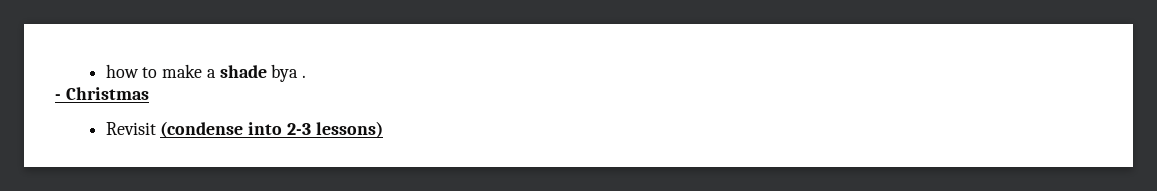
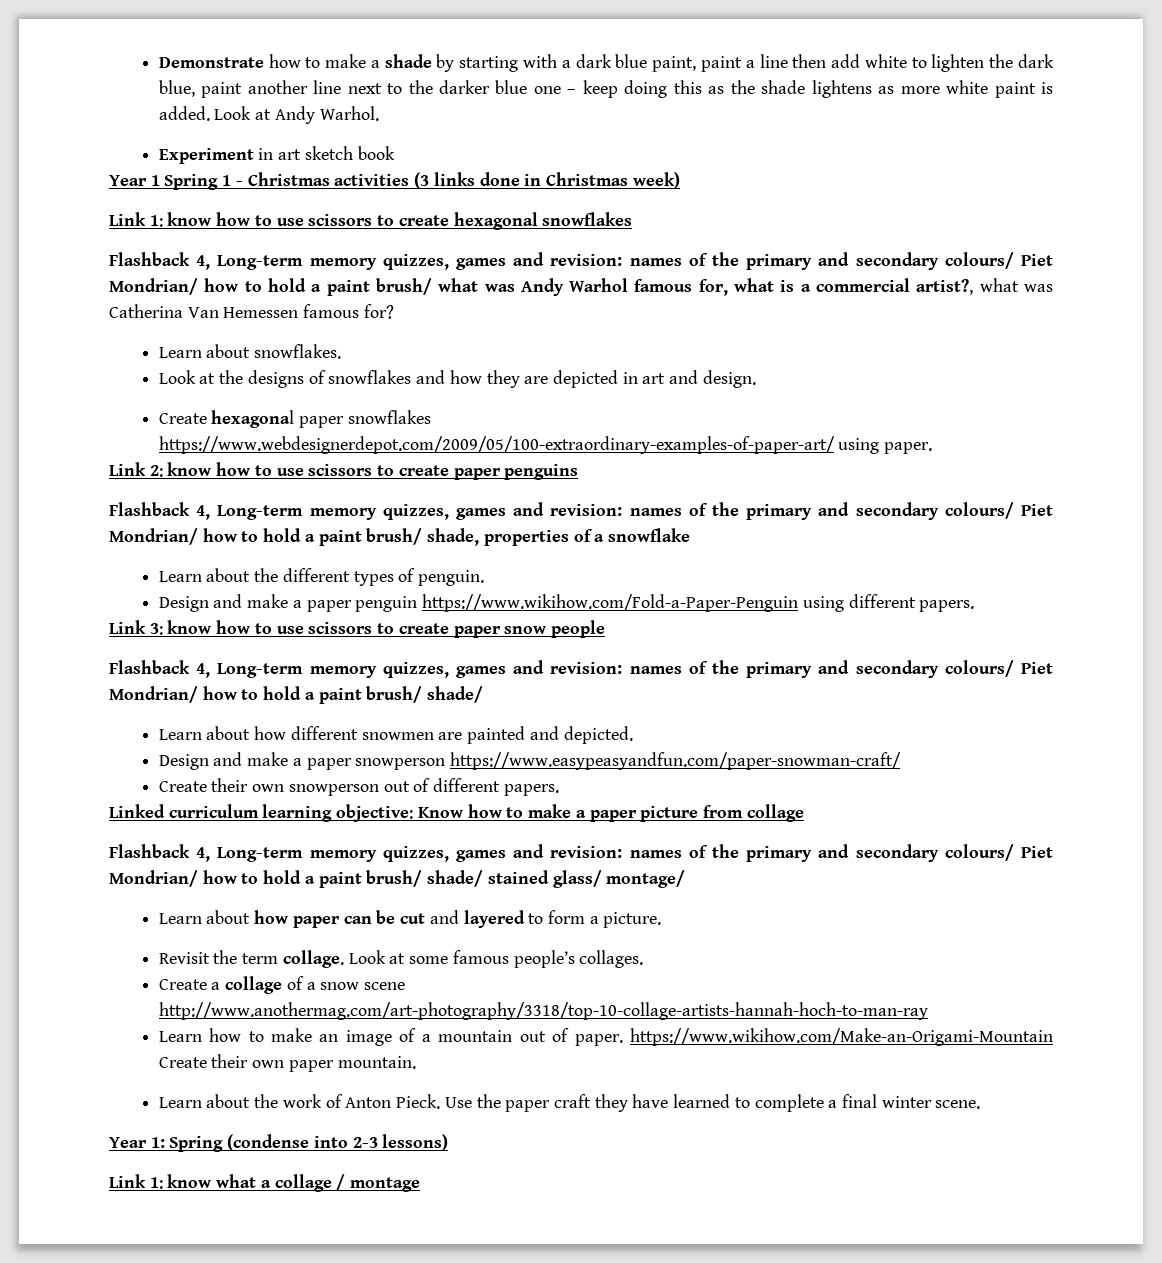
(105, 71) none -> [158,57,264,68] Demonstrate
[271,64,307,82] [55,87,149,100] [105,121,383,138] bya . // - Christmas // Revisit (condense into 2-3 lessons) -> [436,54,1055,72] [158,80,1053,98] [158,106,379,124] [158,146,395,164] [109,172,680,190] [109,212,633,230] [109,252,1054,270] [109,278,1053,296] [109,304,394,319] [158,344,342,359] [158,370,756,388] [158,410,431,428] [158,436,933,454] [109,462,579,480] [109,502,1054,520] [109,528,690,546] [158,568,485,586] [158,594,975,612] [109,620,605,638] [109,660,1054,678] [109,686,484,704] [158,726,633,744] [158,752,902,770] [158,778,559,796] [109,804,804,822] [109,844,1054,862] [109,870,686,888] [158,910,662,928] [158,950,644,968] [158,976,406,994] [158,1002,928,1020] [158,1028,1053,1046] [158,1054,416,1072] [158,1094,981,1112] [109,1134,449,1152] [109,1174,421,1192] by starting with a dark blue paint, paint a line then add white to lighten the dark blue, paint another line next to the darker blue one – keep doing this as the shade lightens as more white paint is added. Look at Andy Warhol. // Experiment in art sketch book // Year 1 Spring 1 - Christmas activities (3 links done in Christmas week) // Link 1: know how to use scissors to create hexagonal snowflakes // Flashback 4, Long-term memory quizzes, games and revision: names of the primary and secondary colours/ Piet Mondrian/ how to hold a paint brush/ what was Andy Warhol famous for, what is a commercial artist?, what was Catherina Van Hemessen famous for? // Learn about snowflakes. // Look at the designs of snowflakes and how they are depicted in art and design. // Create hexagonal paper snowflakes https://www.webdesignerdepot.com/2009/05/100-extraordinary-examples-of-paper-art/ using paper. // Link 2: know how to use scissors to create paper penguins // Flashback 4, Long-term memory quizzes, games and revision: names of the primary and secondary colours/ Piet Mondrian/ how to hold a paint brush/ shade, properties of a snowflake // Learn about the different types of penguin. // Design and make a paper penguin https://www.wikihow.com/Fold-a-Paper-Penguin using different papers. // Link 3: know how to use scissors to create paper snow people // Flashback 4, Long-term memory quizzes, games and revision: names of the primary and secondary colours/ Piet Mondrian/ how to hold a paint brush/ shade/ // Learn about how different snowmen are painted and depicted. // Design and make a paper snowperson https://www.easypeasyandfun.com/paper-snowman-craft/ // Create their own snowperson out of different papers. // Linked curriculum learning objective: Know how to make a paper picture from collage // Flashback 4, Long-term memory quizzes, games and revision: names of the primary and secondary colours/ Piet Mondrian/ how to hold a paint brush/ shade/ stained glass/ montage/ // Learn about how paper can be cut and layered to form a picture. // Revisit the term collage. Look at some famous people’s collages. // Create a collage of a snow scene http://www.anothermag.com/art-photography/3318/top-10-collage-artists-hannah-hoch-to-man-ray // Learn how to make an image of a mountain out of paper. https://www.wikihow.com/Make-an-Origami-Mountain Create their own paper mountain. // Learn about the work of Anton Pieck. Use the paper craft they have learned to complete a final winter scene. // Year 1: Spring (condense into 2-3 lessons) // Link 1: know what a collage / montage

